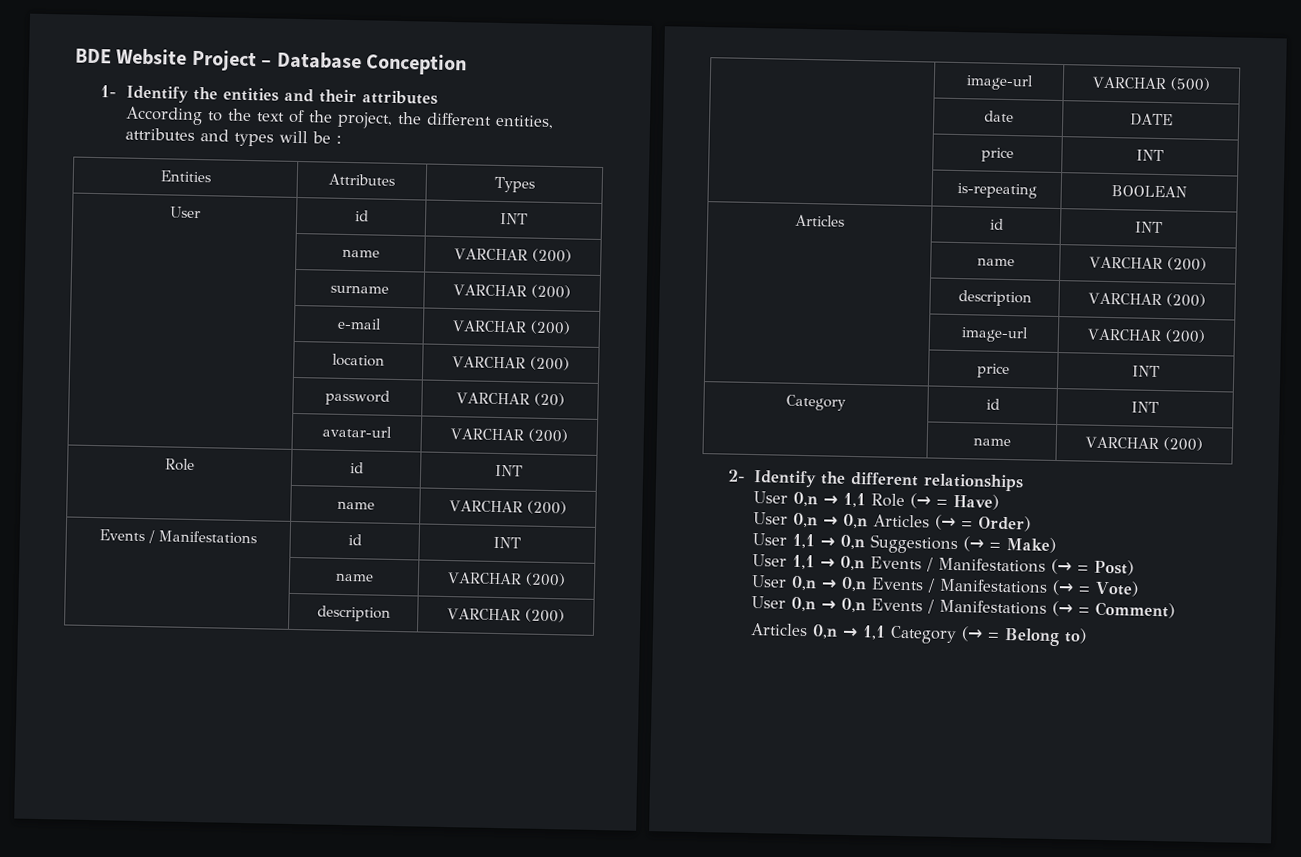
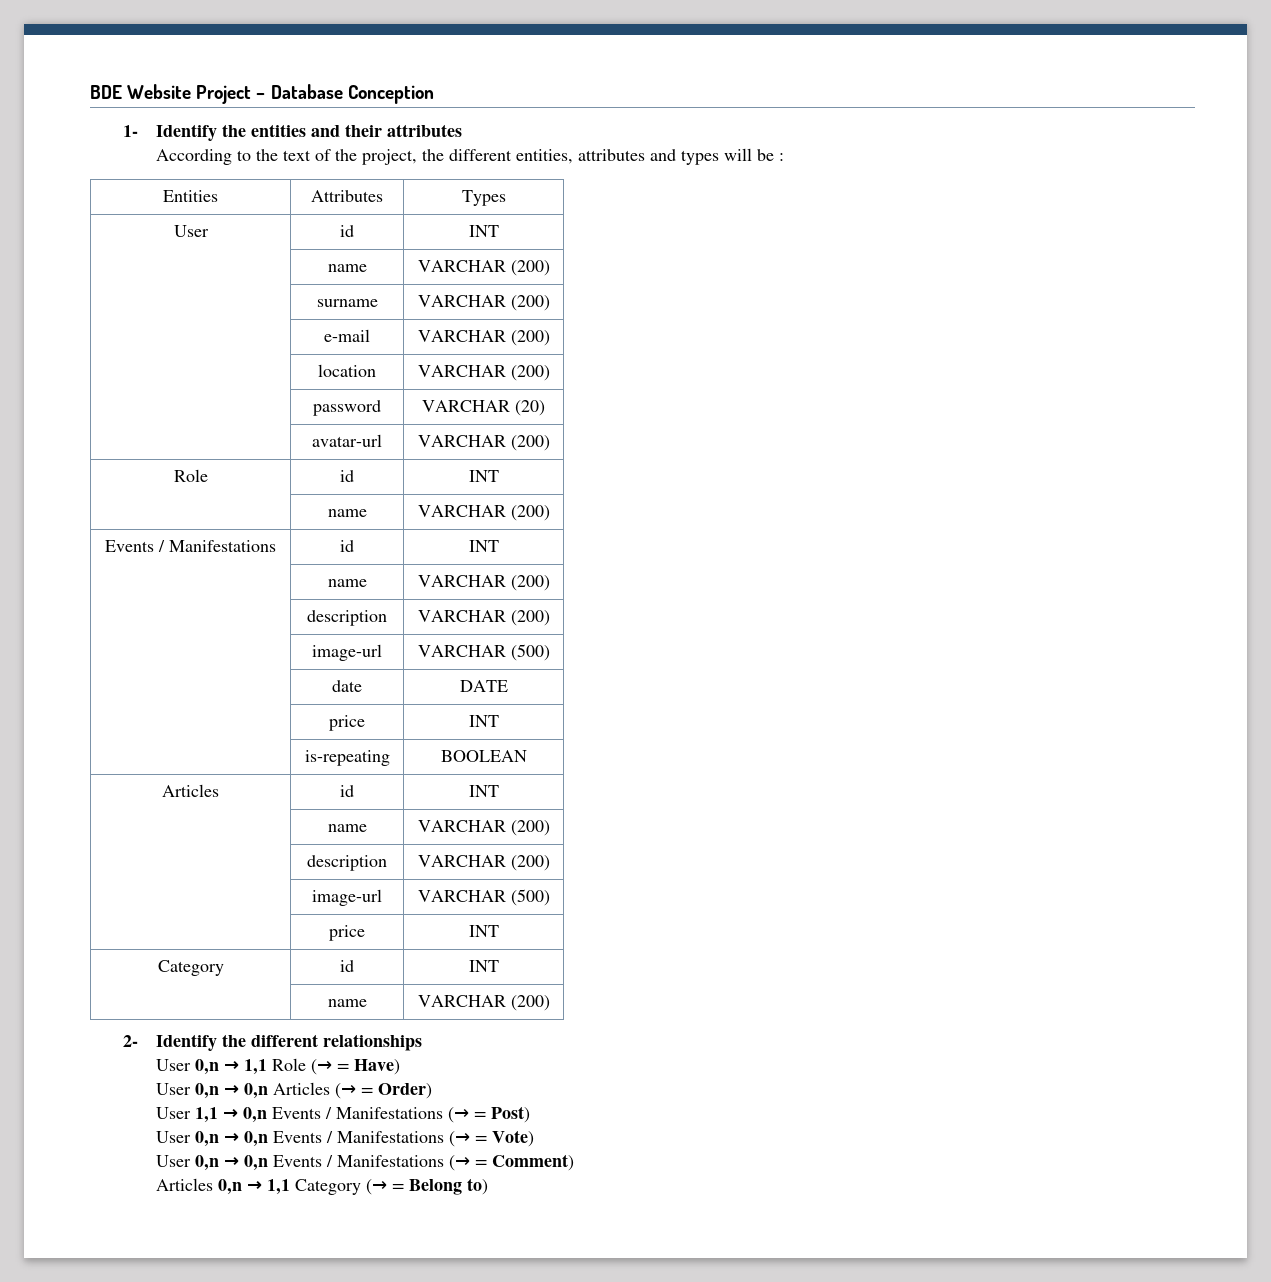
[1164,329,1206,343] (200) -> [510,889,550,906] (500)
[751,533,1056,555] // User 1,1 → 0,n Suggestions (→ = Make) -> (433, 1091) none

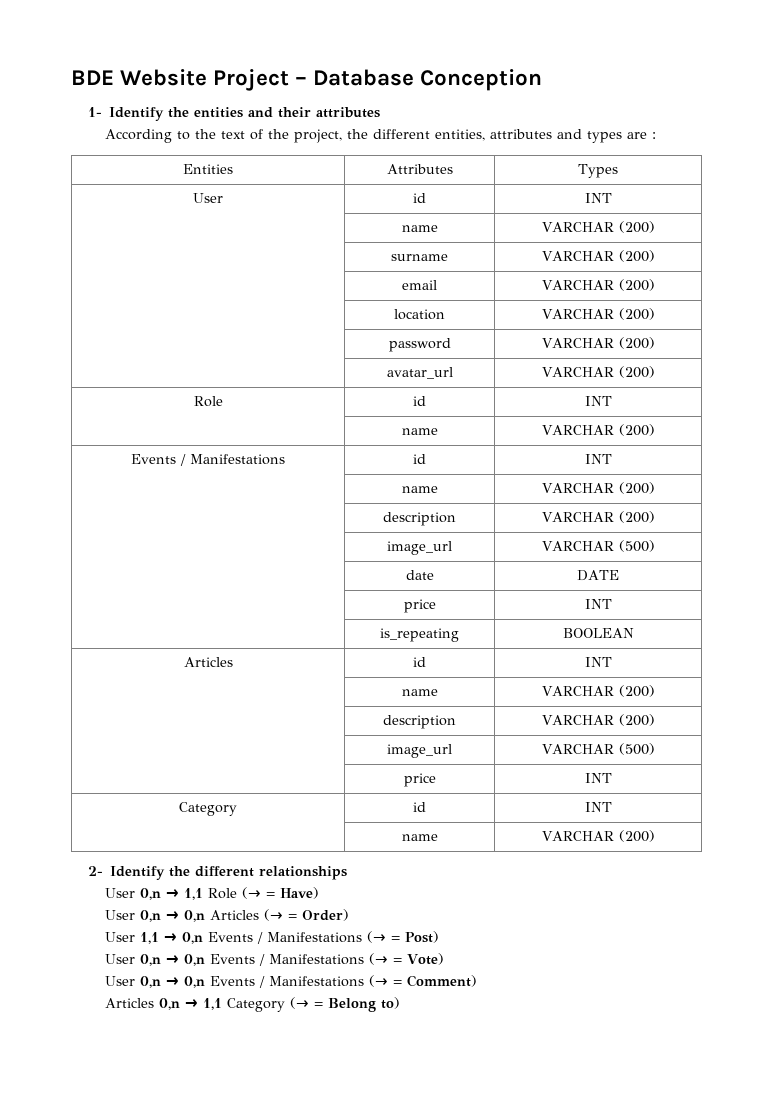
[724,148,775,161] will be -> [626,132,647,139] are
[324,329,370,342] e-mail -> [402,280,437,290] email
[515,400,545,416] [312,434,382,447] (20) // | avatar-url -> [618,337,655,349] [386,367,453,379] (200) // | avatar_url
[312,644,382,661] image-url -> [387,541,452,555] image_url
[304,750,390,766] is-repeating -> [380,628,459,642] is_repeating
[312,889,382,906] image-url -> [387,744,452,758] image_url

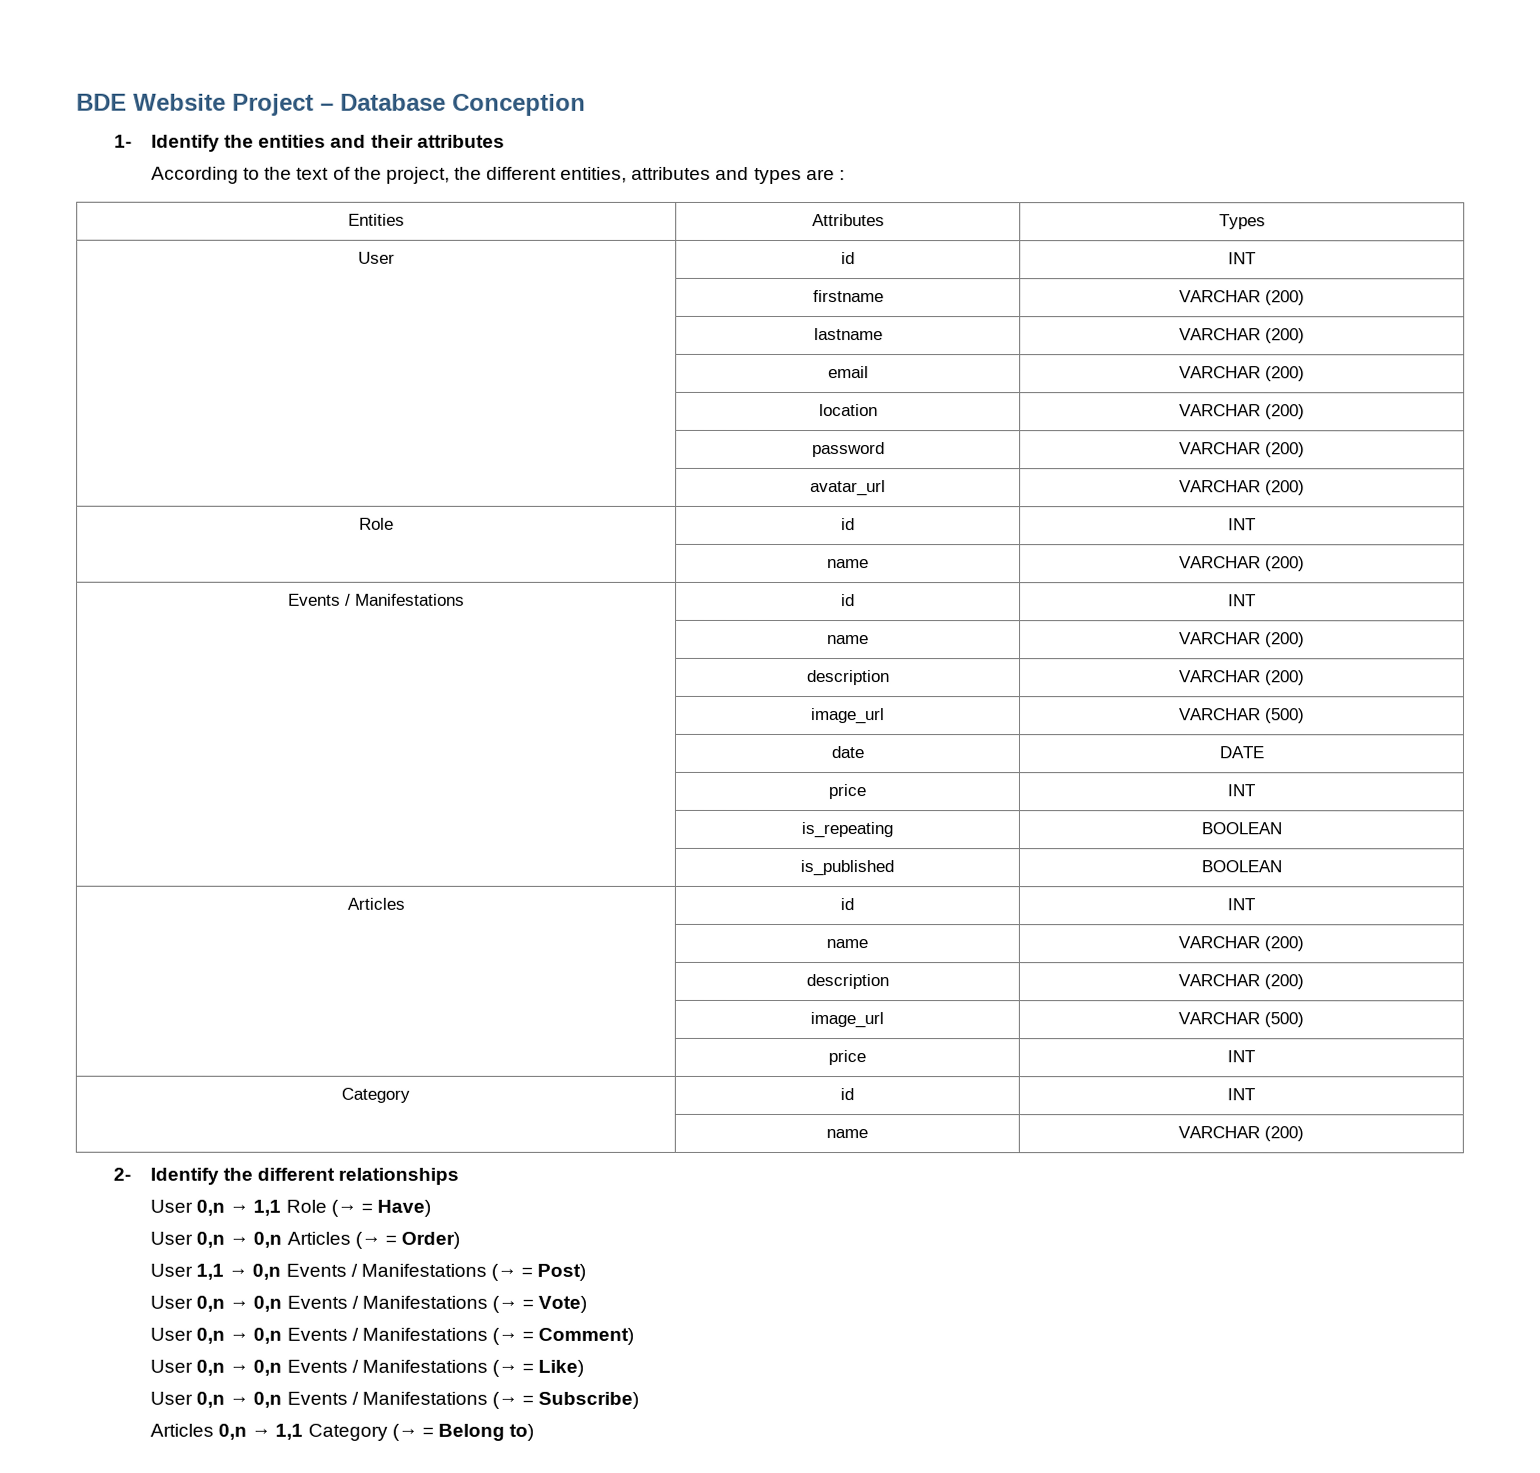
[401,225,438,232] [541,221,655,233] [391,254,448,261] name | VARCHAR (200) // | surname -> [812,290,884,303] [1179,290,1305,306] [813,328,883,341] firstname | VARCHAR (200) // | lastname
(634, 633) none -> [800,860,894,877] [1200,860,1282,873] // | is_published | BOOLEAN
(477, 981) none -> [149,1359,585,1377] [149,1391,640,1409] // User 0,n → 0,n Events / Manifestations (→ = Like) // User 0,n → 0,n Events / Manifestations (→ = Subscribe)

